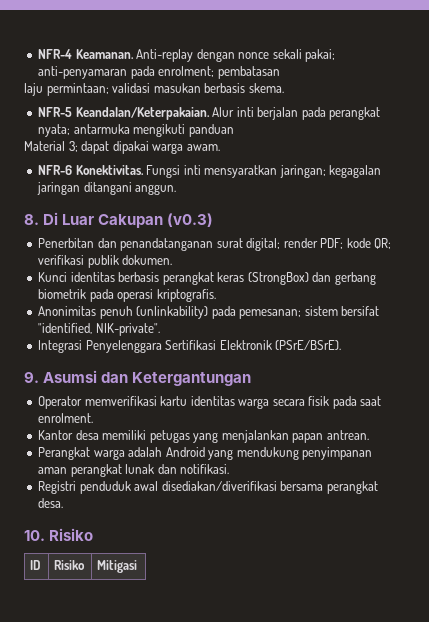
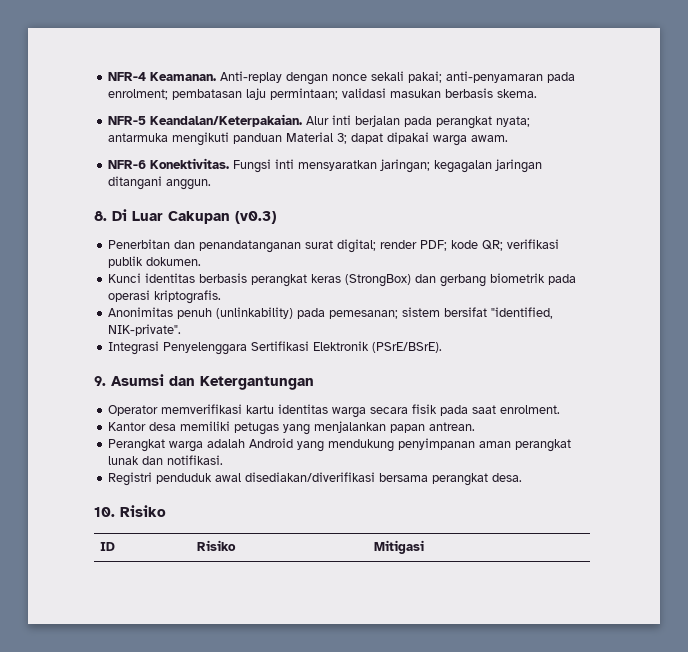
(280, 72) // -> (243, 94) none
(234, 130) // -> (283, 138) none

